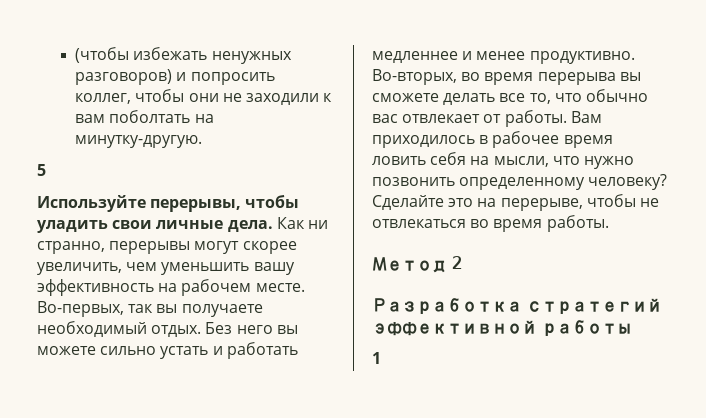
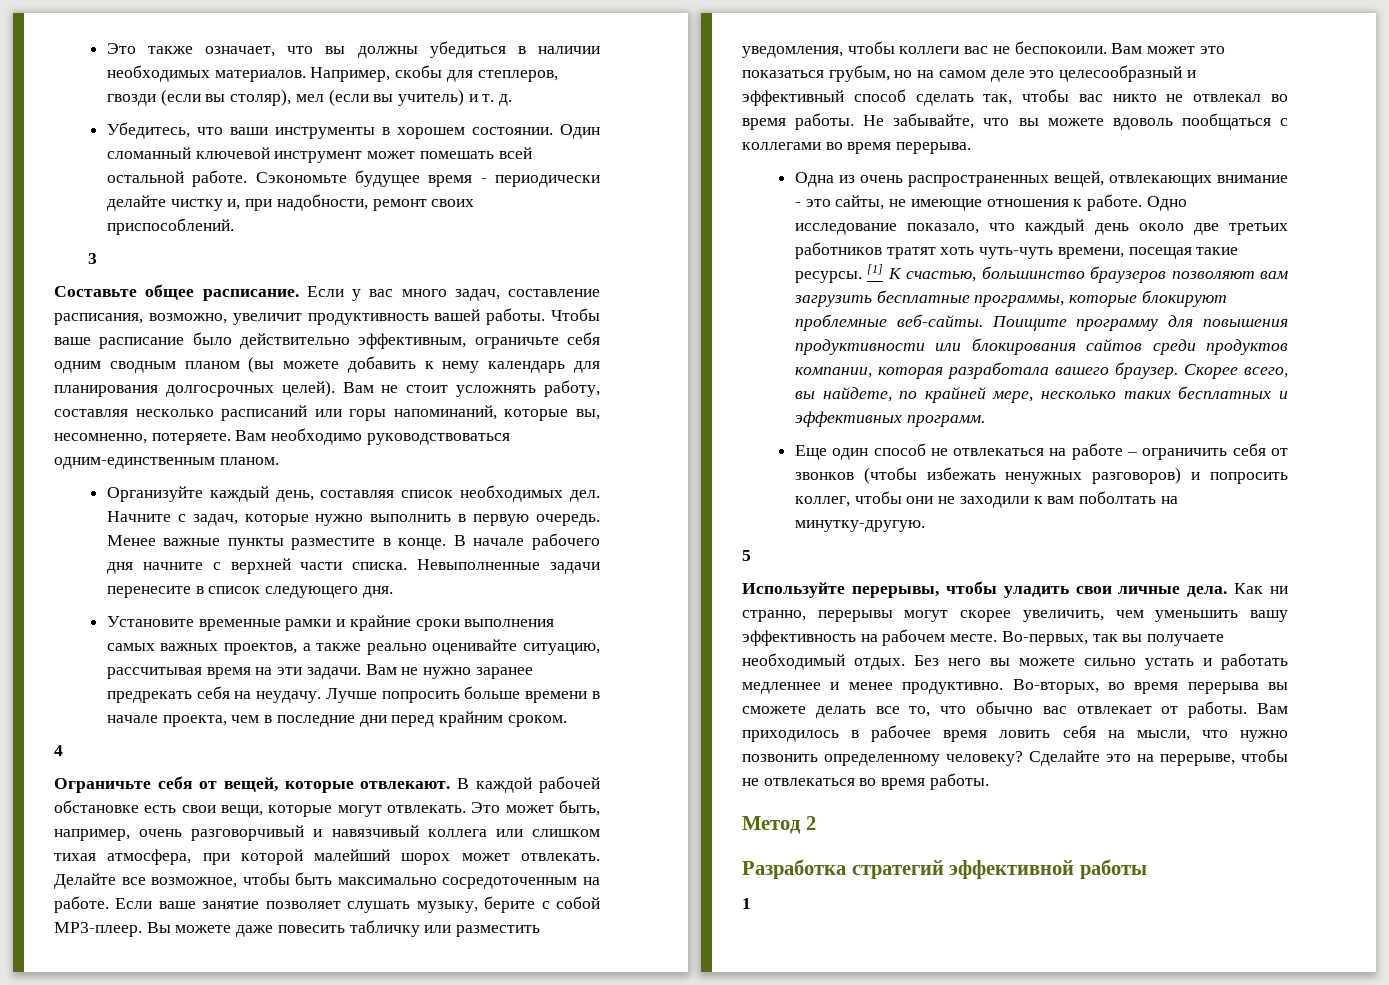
(75, 55) none -> [106,41,600,58] [106,65,558,82] [106,89,513,106] [106,122,600,139] [106,147,532,163] [106,170,600,187] [106,194,475,211] [106,218,234,235] [87,253,97,264] [54,284,600,301] [54,308,600,325] [54,332,600,349] [54,356,600,373] [54,380,600,397] [54,405,600,421] [54,428,510,445] [54,457,279,469] [106,485,600,502] [106,511,600,526] [106,533,600,550] [106,558,601,574] [106,586,393,598] [106,615,555,631] [106,639,601,655] [106,664,533,679] [106,686,600,703] [106,711,567,727] [54,745,63,756] [54,776,600,793] [54,800,600,817] [54,825,600,841] [54,849,600,865] [54,872,600,889] [54,896,601,913] [54,920,541,937] [742,41,1225,58] [742,65,1196,82] [742,89,1288,106] [742,113,1288,130] [742,142,972,154] [794,171,1288,187] [794,194,1187,211] [794,219,1288,235] [794,242,1239,259] [794,264,1288,283] [793,290,1227,307] [794,314,1288,331] [794,338,1288,355] [794,362,1288,379] [794,386,1288,403] [794,411,985,427] [794,443,1288,460] [794,472,854,480] Это также означает, что вы должны убедиться в наличии необходимых материалов. Например, скобы для степлеров, гвозди (если вы столяр), мел (если вы учитель) и т. д. // Убедитесь, что ваши инструменты в хорошем состоянии. Один сломанный ключевой инструмент может помешать всей остальной работе. Сэкономьте будущее время - периодически делайте чистку и, при надобности, ремонт своих приспособлений. // 3 // Составьте общее расписание. Если у вас много задач, составление расписания, возможно, увеличит продуктивность вашей работы. Чтобы ваше расписание было действительно эффективным, ограничьте себя одним сводным планом (вы можете добавить к нему календарь для планирования долгосрочных целей). Вам не стоит усложнять работу, составляя несколько расписаний или горы напоминаний, которые вы, несомненно, потеряете. Вам необходимо руководствоваться одним-единственным планом. // Организуйте каждый день, составляя список необходимых дел. Начните с задач, которые нужно выполнить в первую очередь. Менее важные пункты разместите в конце. В начале рабочего дня начните с верхней части списка. Невыполненные задачи перенесите в список следующего дня. // Установите временные рамки и крайние сроки выполнения самых важных проектов, а также реально оценивайте ситуацию, рассчитывая время на эти задачи. Вам не нужно заранее предрекать себя на неудачу. Лучше попросить больше времени в начале проекта, чем в последние дни перед крайним сроком. // 4 // Ограничьте себя от вещей, которые отвлекают. В каждой рабочей обстановке есть свои вещи, которые могут отвлекать. Это может быть, например, очень разговорчивый и навязчивый коллега или слишком тихая атмосфера, при которой малейший шорох может отвлекать. Делайте все возможное, чтобы быть максимально сосредоточенным на работе. Если ваше занятие позволяет слушать музыку, берите с собой MP3-плеер. Вы можете даже повесить табличку или разместить уведомления, чтобы коллеги вас не беспокоили. Вам может это показаться грубым, но на самом деле это целесообразный и эффективный способ сделать так, чтобы вас никто не отвлекал во время работы. Не забывайте, что вы можете вдоволь пообщаться с коллегами во время перерыва. // Одна из очень распространенных вещей, отвлекающих внимание - это сайты, не имеющие отношения к работе. Одно исследование показало, что каждый день около две третьих работников тратят хоть чуть-чуть времени, посещая такие ресурсы. [1] К счастью, большинство браузеров позволяют вам загрузить бесплатные программы, которые блокируют проблемные веб-сайты. Поищите программу для повышения продуктивности или блокирования сайтов среди продуктов компании, которая разработала вашего браузер. Скорее всего, вы найдете, по крайней мере, несколько таких бесплатных и эффективных программ. // Еще один способ не отвлекаться на работе – ограничить себя от звонков

